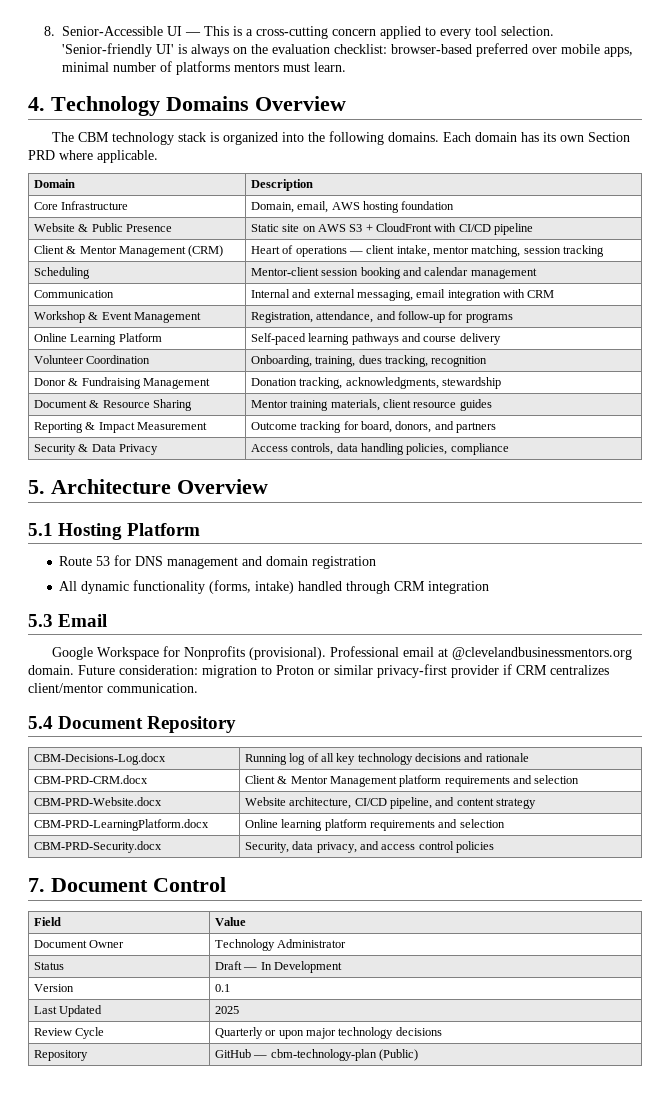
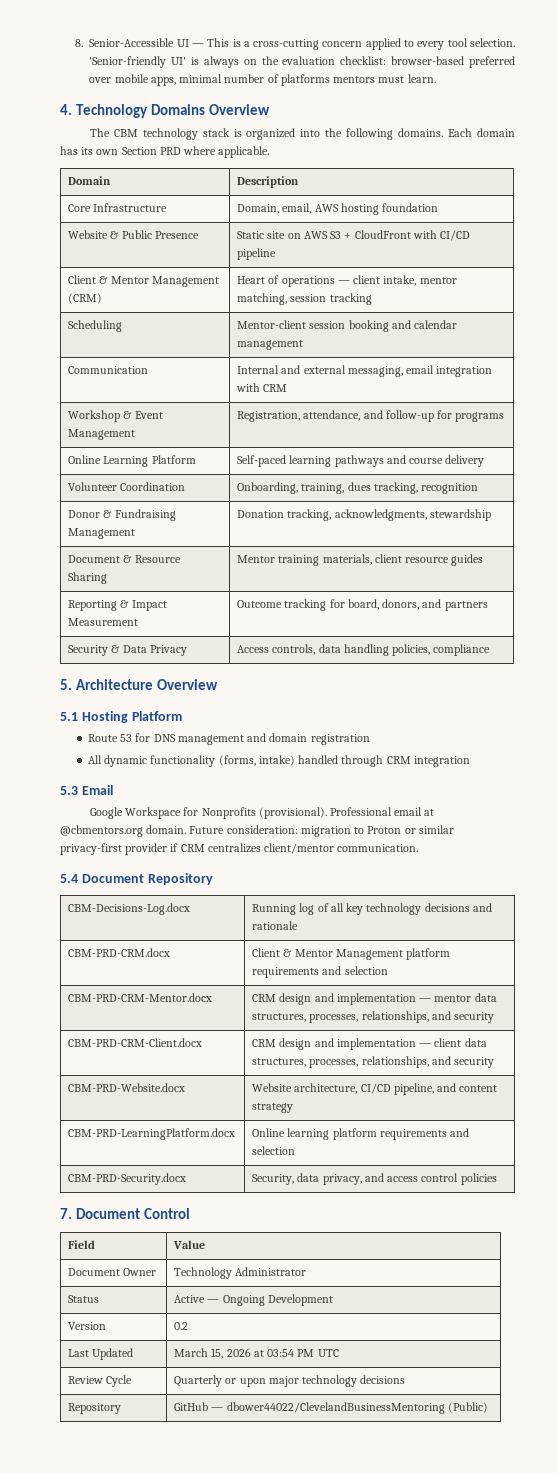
[451,647,632,660] @clevelandbusinessmentors.org -> [60,825,143,837] @cbmentors.org
(580, 779) none -> [68,993,213,1002] [252,993,497,1005] [252,1011,495,1023] [68,1038,203,1047] [252,1038,487,1050] [252,1056,495,1068] // CBM-PRD-CRM-Mentor.docx | CRM design and implementation — mentor data structures, processes, relationships, and security // CBM-PRD-CRM-Client.docx | CRM design and implementation — client data structures, processes, relationships, and security
[214,961,272,970] Draft — In -> [174,1295,265,1306] Active — Ongoing
[214,984,230,992] 0.1 -> [174,1322,189,1330] 0.2
[214,1006,239,1014] 2025 -> [174,1348,339,1359] March 15, 2026 at 03:54 PM UTC
[270,1049,377,1061] cbm-technology-plan -> [226,1402,445,1414] dbower44022/ClevelandBusinessMentoring

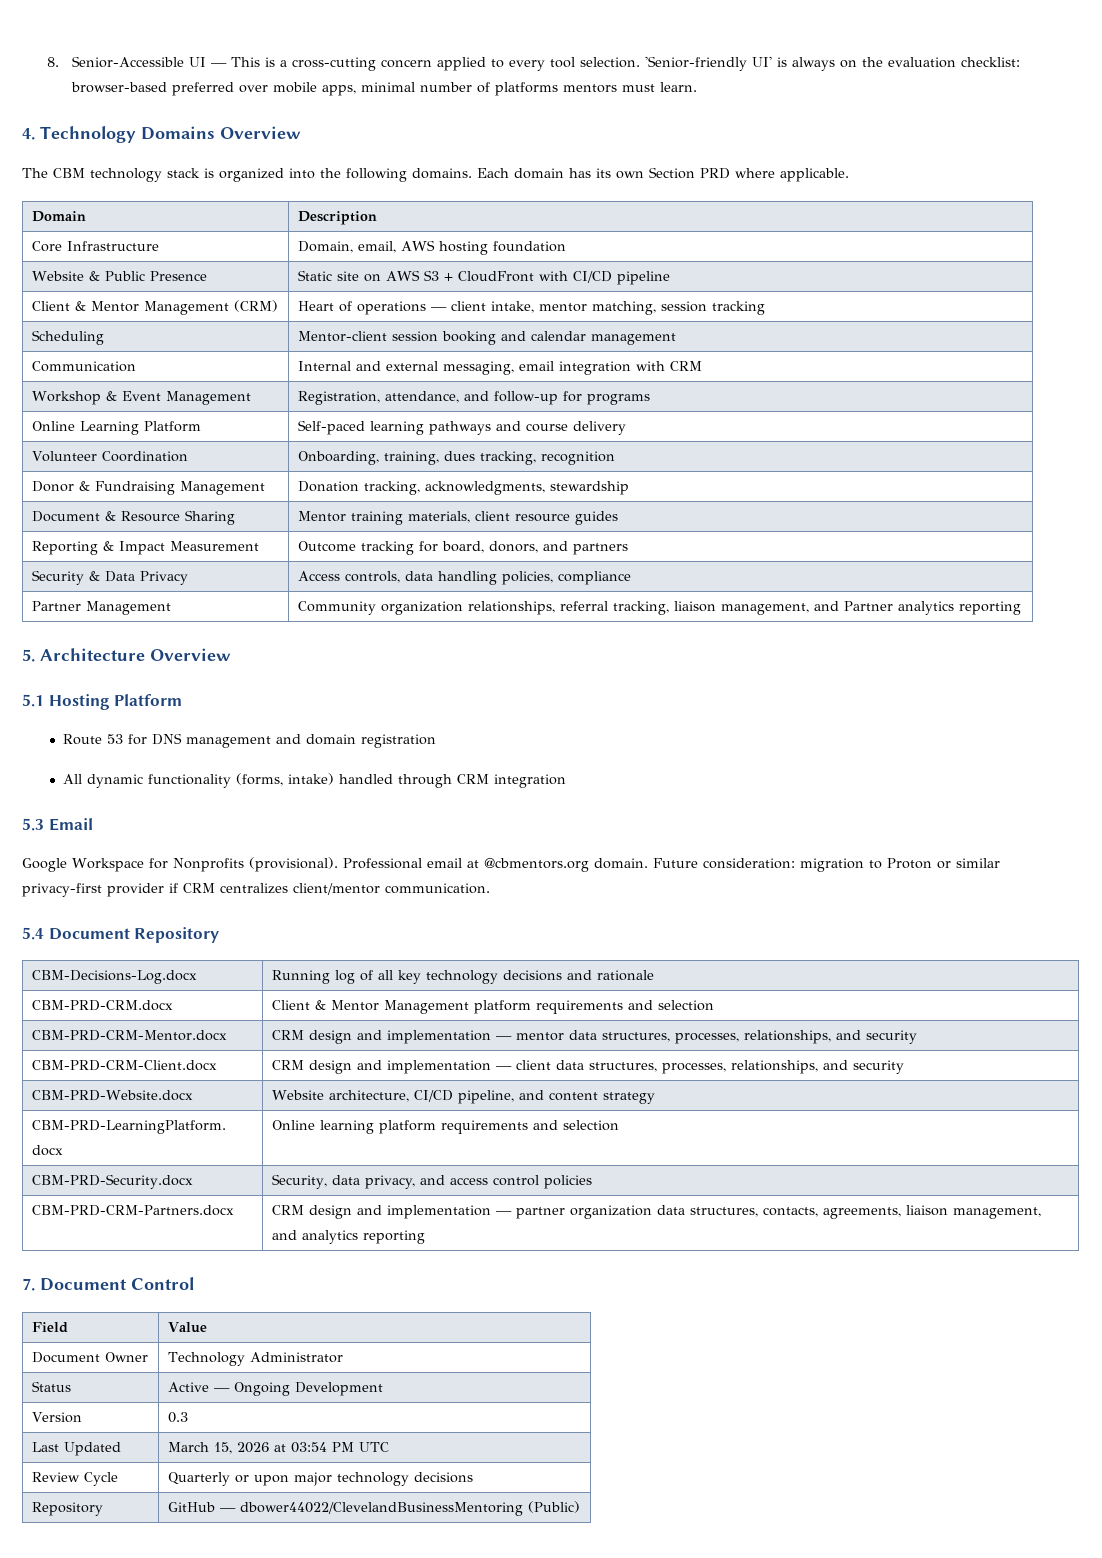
(491, 650) none -> [31,601,171,615] [297,601,1021,615] // Partner Management | Community organization relationships, referral tracking, liaison management, and Partner analytics reporting
(497, 1179) none -> [31,1205,234,1216] [271,1205,1041,1219] [271,1230,425,1244] // CBM-PRD-CRM-Partners.docx | CRM design and implementation — partner organization data structures, contacts, agreements, liaison management, and analytics reporting
[174,1322,189,1330] 0.2 -> [167,1412,188,1423] 0.3

